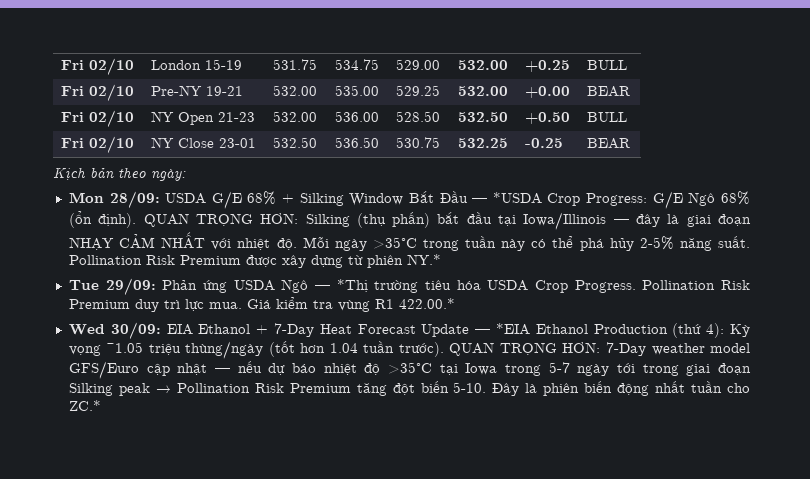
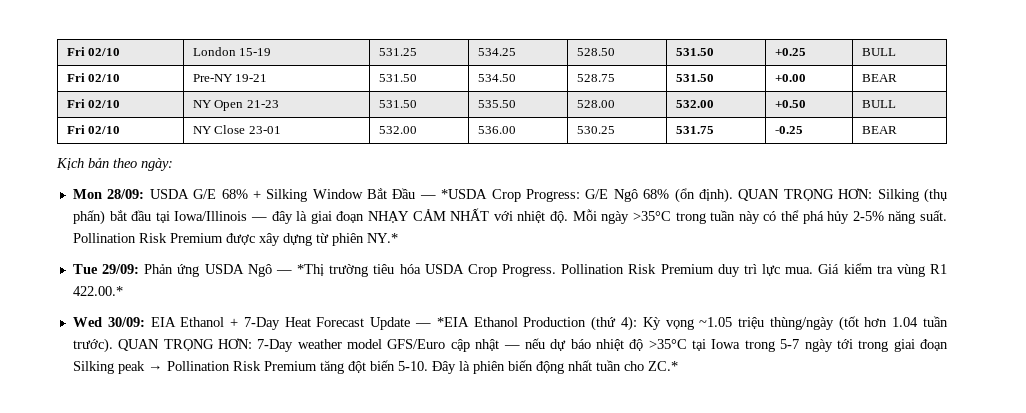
[273,59,318,70] [335,59,380,70] [396,59,441,70] [458,60,509,70] 531.75 | 534.75 | 529.00 | 532.00 -> [378,48,417,56] [477,48,516,56] [576,48,615,56] [675,48,714,56] 531.25 | 534.25 | 528.50 | 531.50
[273,85,318,96] [335,85,380,96] [396,85,441,96] [458,86,509,96] 532.00 | 535.00 | 529.25 | 532.00 -> [378,74,417,82] [477,74,516,82] [576,74,615,82] [675,74,714,82] 531.50 | 534.50 | 528.75 | 531.50
[273,111,318,122] [335,111,380,122] [396,111,441,122] [458,112,509,122] 532.00 | 536.00 | 528.50 | 532.50 -> [378,100,417,108] [477,100,516,108] [576,100,615,108] [675,100,714,108] 531.50 | 535.50 | 528.00 | 532.00
[273,137,318,148] [335,137,380,148] [396,137,441,148] [458,138,509,148] 532.50 | 536.50 | 530.75 | 532.25 -> [378,126,417,134] [477,126,516,134] [576,126,615,134] [675,126,714,134] 532.00 | 536.00 | 530.25 | 531.75

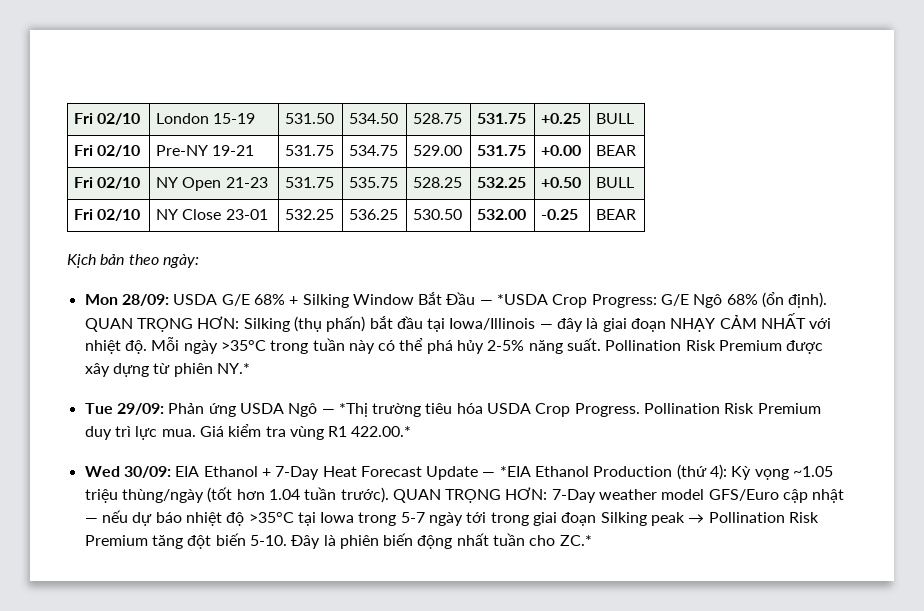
[378,48,417,56] [477,48,516,56] [576,48,615,56] [675,48,714,56] 531.25 | 534.25 | 528.50 | 531.50 -> [285,113,335,124] [349,113,399,124] [413,113,463,124] [477,113,527,124] 531.50 | 534.50 | 528.75 | 531.75
[378,74,417,82] [477,74,516,82] [576,74,615,82] [675,74,714,82] 531.50 | 534.50 | 528.75 | 531.50 -> [285,145,335,156] [349,145,399,156] [413,145,463,156] [477,145,527,156] 531.75 | 534.75 | 529.00 | 531.75
[378,100,417,108] [477,100,516,108] [576,100,615,108] [675,100,714,108] 531.50 | 535.50 | 528.00 | 532.00 -> [285,177,335,188] [349,177,399,188] [413,177,463,188] [477,177,527,188] 531.75 | 535.75 | 528.25 | 532.25
[378,126,417,134] [477,126,516,134] [576,126,615,134] [675,126,714,134] 532.00 | 536.00 | 530.25 | 531.75 -> [285,209,335,220] [349,209,399,220] [413,209,463,220] [477,209,527,220] 532.25 | 536.25 | 530.50 | 532.00

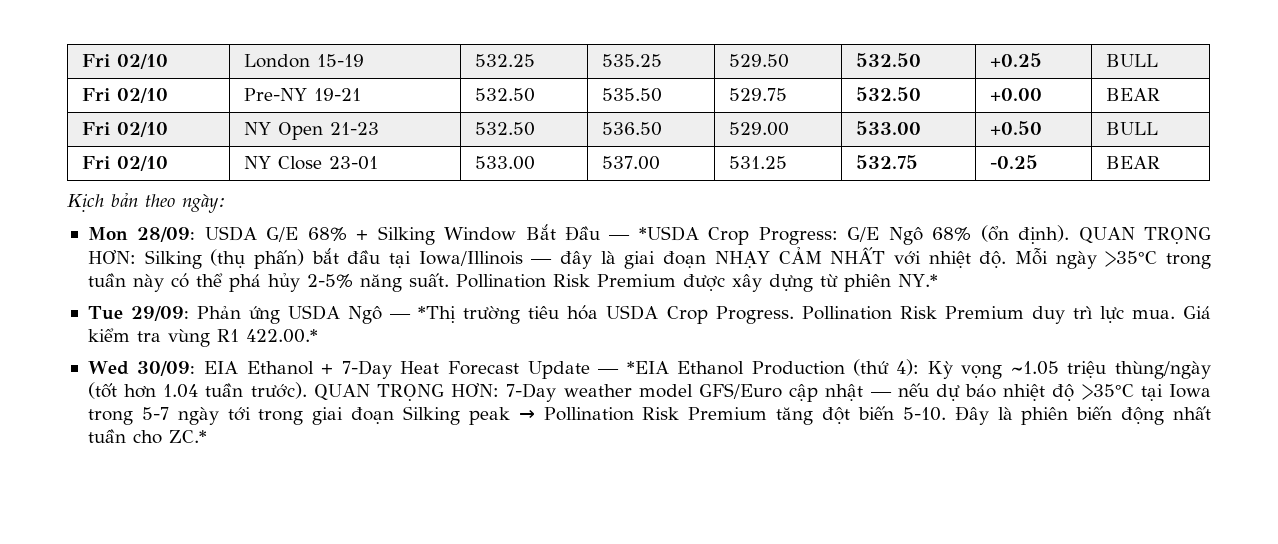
[285,113,335,124] [349,113,399,124] [413,113,463,124] [477,113,527,124] 531.50 | 534.50 | 528.75 | 531.75 -> [475,54,536,67] [602,54,663,67] [729,54,790,68] [856,53,922,67] 532.25 | 535.25 | 529.50 | 532.50
[285,145,335,156] [349,145,399,156] [413,145,463,156] [477,145,527,156] 531.75 | 534.75 | 529.00 | 531.75 -> [475,88,536,102] [602,88,663,102] [729,88,788,101] [856,87,922,101] 532.50 | 535.50 | 529.75 | 532.50
[285,177,335,188] [349,177,399,188] [413,177,463,188] [477,177,527,188] 531.75 | 535.75 | 528.25 | 532.25 -> [475,122,536,136] [602,122,663,136] [729,122,790,136] [856,121,922,135] 532.50 | 536.50 | 529.00 | 533.00
[285,209,335,220] [349,209,399,220] [413,209,463,220] [477,209,527,220] 532.25 | 536.25 | 530.50 | 532.00 -> [475,156,536,170] [602,156,661,170] [729,156,788,169] [856,155,919,169] 533.00 | 537.00 | 531.25 | 532.75

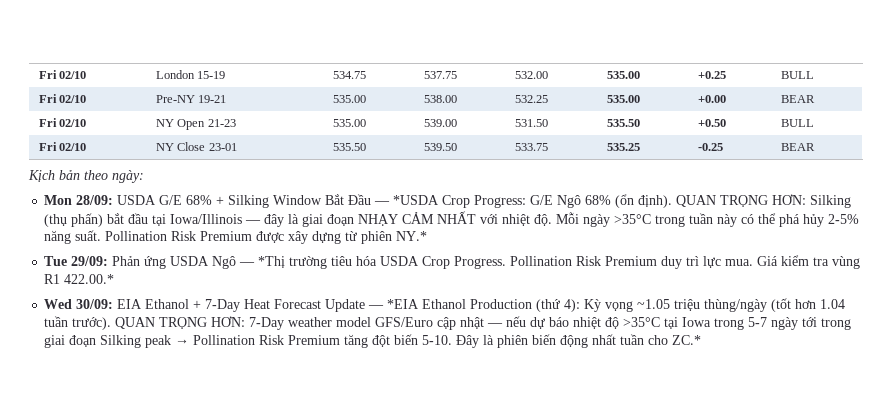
[475,54,536,67] [602,54,663,67] [729,54,790,68] [856,53,922,67] 532.25 | 535.25 | 529.50 | 532.50 -> [332,71,366,79] [423,71,457,79] [514,71,548,79] [606,71,640,79] 534.75 | 537.75 | 532.00 | 535.00
[475,88,536,102] [602,88,663,102] [729,88,788,101] [856,87,922,101] 532.50 | 535.50 | 529.75 | 532.50 -> [332,95,366,103] [423,95,457,103] [514,95,548,103] [606,95,640,103] 535.00 | 538.00 | 532.25 | 535.00
[475,122,536,136] [602,122,663,136] [729,122,790,136] [856,121,922,135] 532.50 | 536.50 | 529.00 | 533.00 -> [332,119,366,127] [423,119,457,127] [514,119,548,127] [606,119,640,127] 535.00 | 539.00 | 531.50 | 535.50
[475,156,536,170] [602,156,661,170] [729,156,788,169] [856,155,919,169] 533.00 | 537.00 | 531.25 | 532.75 -> [332,143,366,151] [423,143,457,151] [514,143,548,151] [606,143,640,151] 535.50 | 539.50 | 533.75 | 535.25

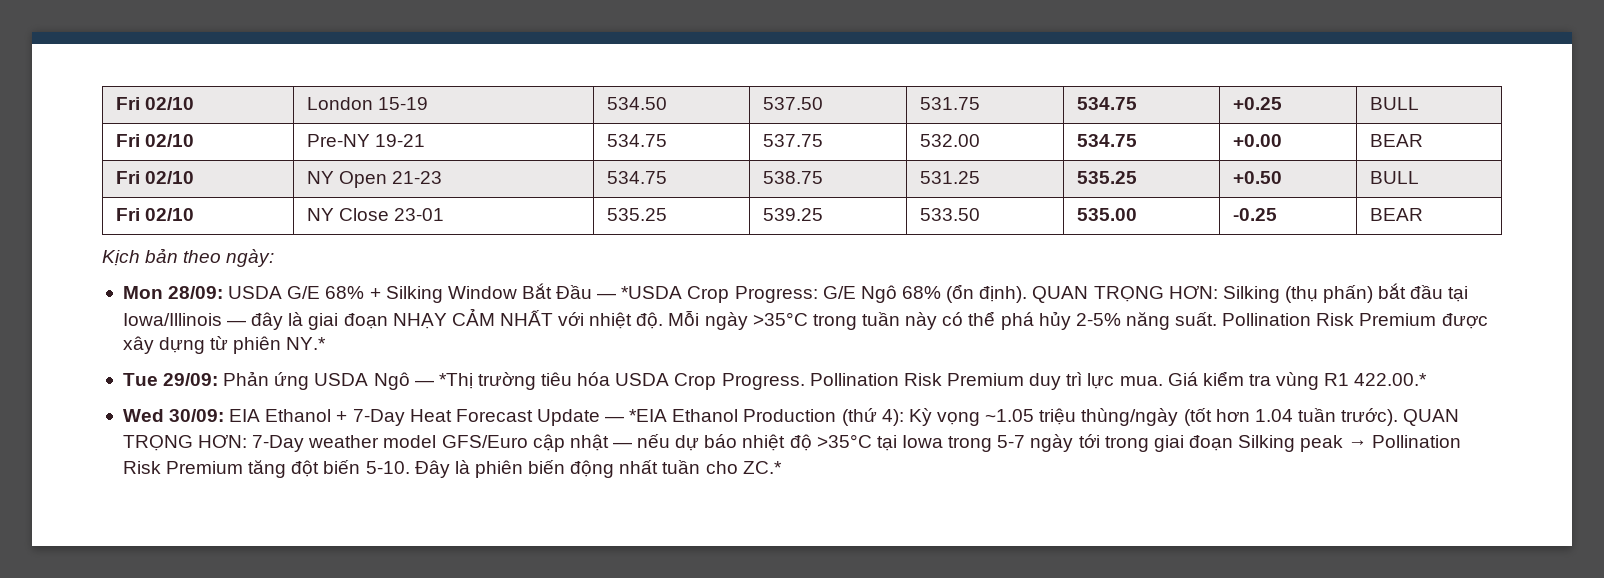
[332,71,366,79] [423,71,457,79] [514,71,548,79] [606,71,640,79] 534.75 | 537.75 | 532.00 | 535.00 -> [606,97,667,110] [762,97,823,110] [919,97,980,110] [1076,97,1137,110] 534.50 | 537.50 | 531.75 | 534.75
[332,95,366,103] [423,95,457,103] [514,95,548,103] [606,95,640,103] 535.00 | 538.00 | 532.25 | 535.00 -> [606,134,667,147] [762,134,823,147] [919,134,980,147] [1076,134,1137,147] 534.75 | 537.75 | 532.00 | 534.75
[332,119,366,127] [423,119,457,127] [514,119,548,127] [606,119,640,127] 535.00 | 539.00 | 531.50 | 535.50 -> [606,171,667,184] [762,171,823,184] [919,171,980,184] [1076,171,1137,184] 534.75 | 538.75 | 531.25 | 535.25
[332,143,366,151] [423,143,457,151] [514,143,548,151] [606,143,640,151] 535.50 | 539.50 | 533.75 | 535.25 -> [606,208,667,221] [762,208,823,221] [919,208,980,221] [1076,208,1137,221] 535.25 | 539.25 | 533.50 | 535.00

